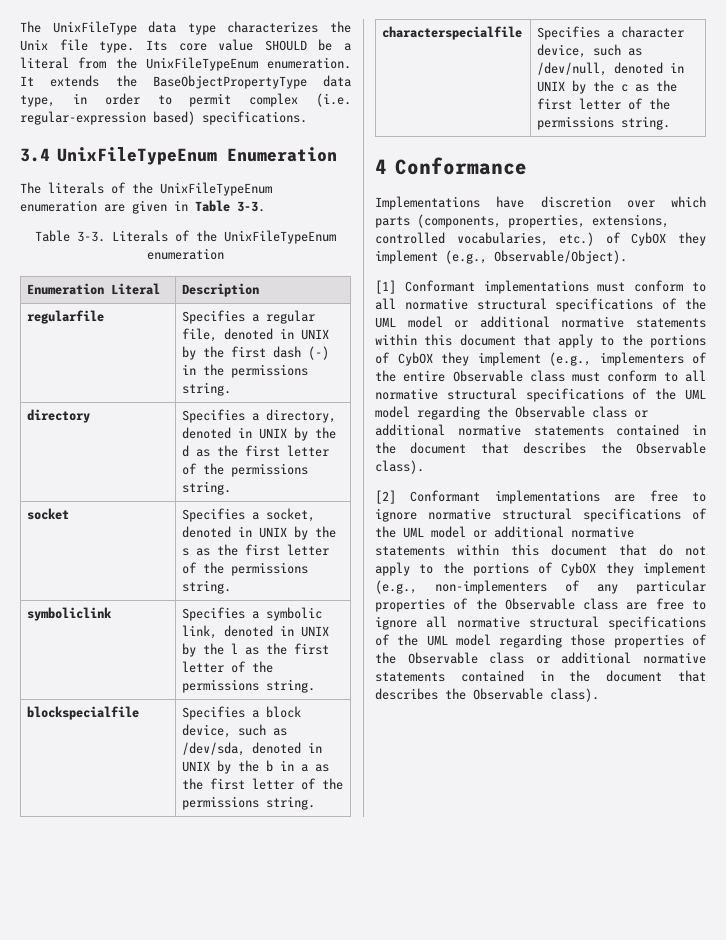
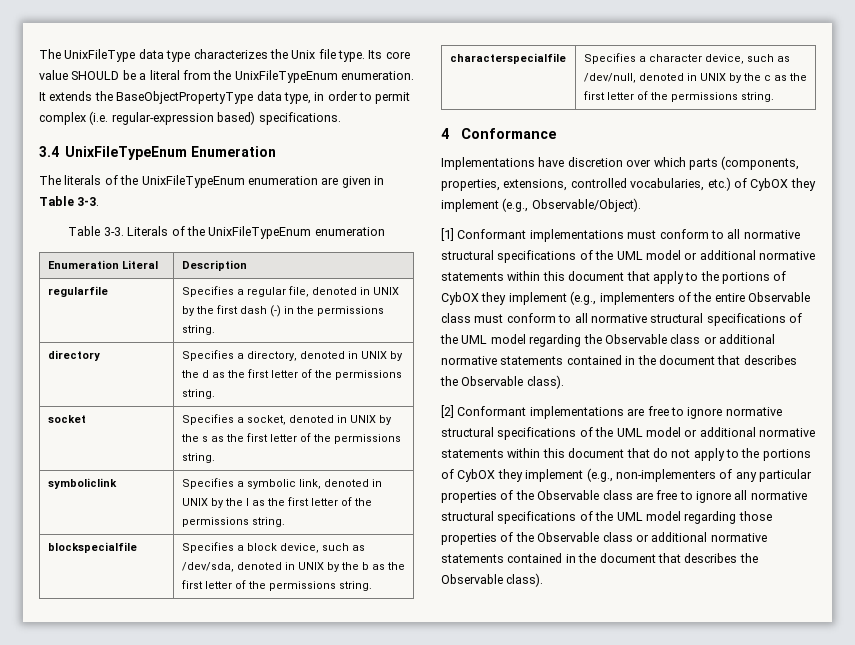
[280,760,309,772] in a -> (369, 566) none

